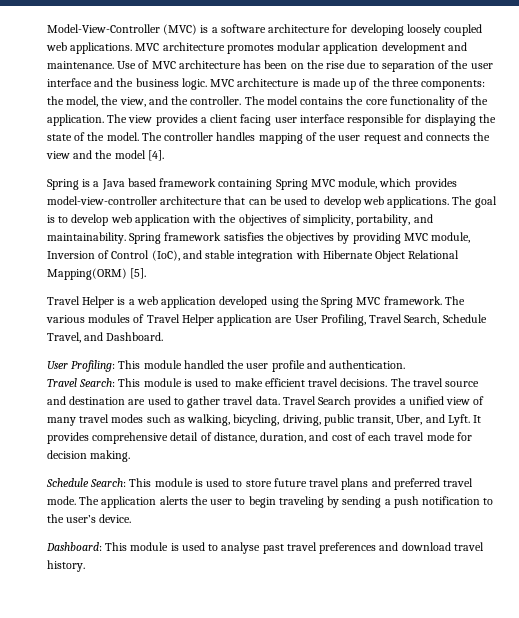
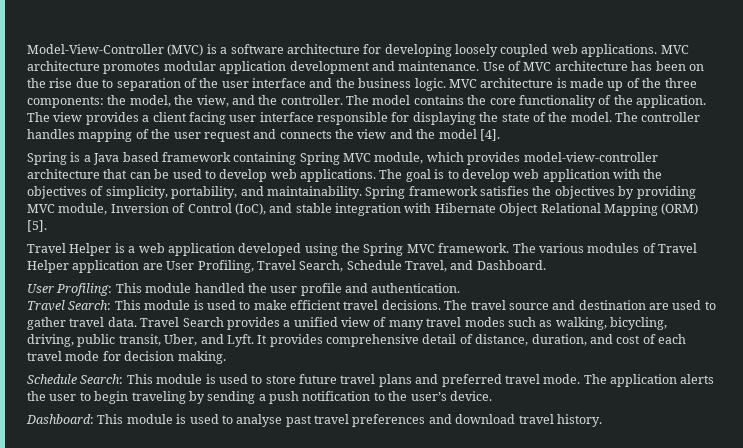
[47,268,127,280] Mapping(ORM) -> [603,203,699,216] Mapping (ORM)

